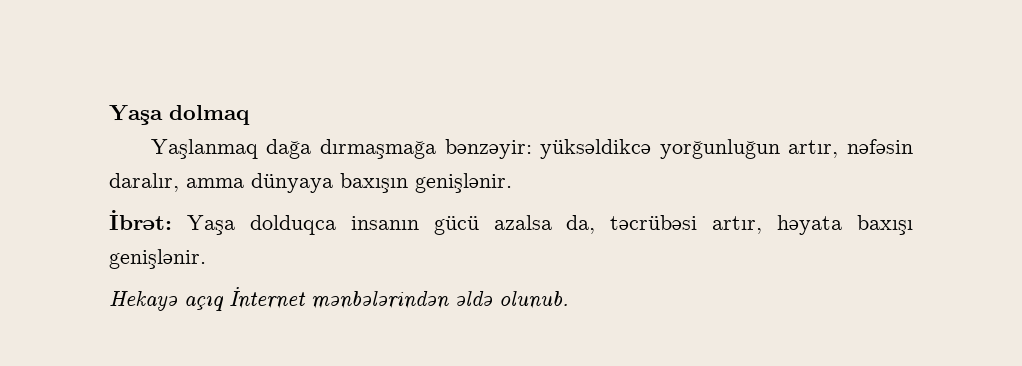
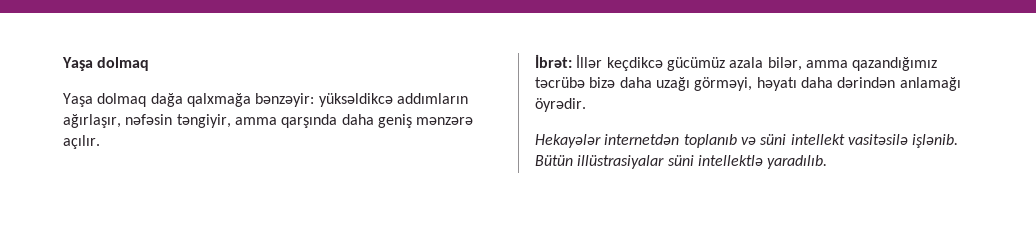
[150,139,913,159] [109,173,512,193] [109,210,913,235] [109,249,206,269] [109,287,569,312] Yaşlanmaq dağa dırmaşmağa bənzəyir: yüksəldikcə yorğunluğun artır, nəfəsin daralır, amma dünyaya baxışın genişlənir. // İbrət: Yaşa dolduqca insanın gücü azalsa da, təcrübəsi artır, həyata baxışı genişlənir. // Hekayə açıq İnternet mənbələrindən əldə olunub. -> [63,93,468,107] [63,114,474,128] [63,135,100,149] [535,54,938,71] [535,77,961,91] [535,98,586,112] [535,134,959,148] [535,155,828,169] Yaşa dolmaq dağa qalxmağa bənzəyir: yüksəldikcə addımların ağırlaşır, nəfəsin təngiyir, amma qarşında daha geniş mənzərə açılır. // İbrət: İllər keçdikcə gücümüz azala bilər, amma qazandığımız təcrübə bizə daha uzağı görməyi, həyatı daha dərindən anlamağı öyrədir. // Hekayələr internetdən toplanıb və süni intellekt vasitəsilə işlənib. Bütün illüstrasiyalar süni intellektlə yaradılıb.

